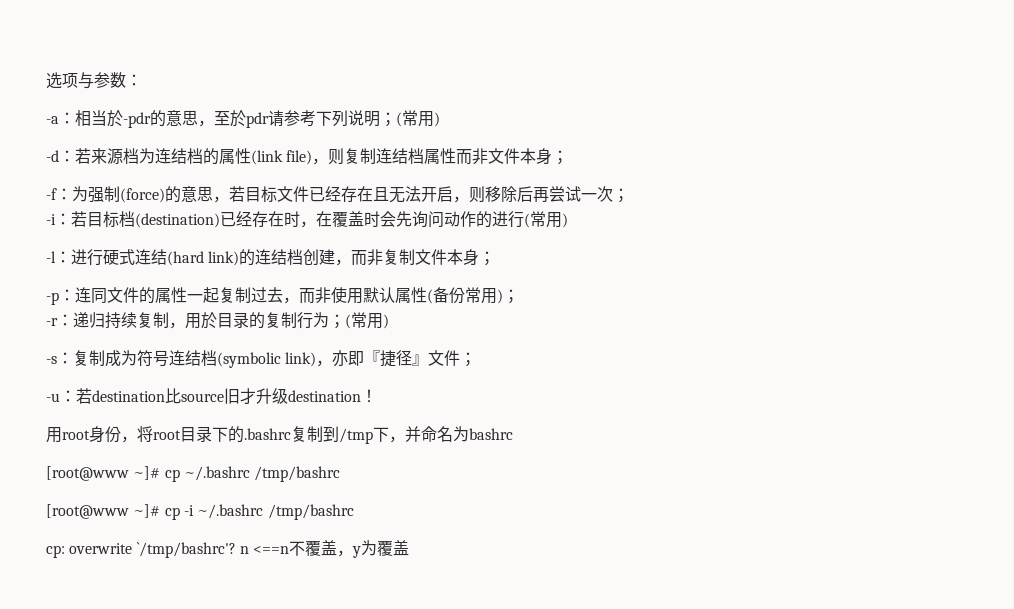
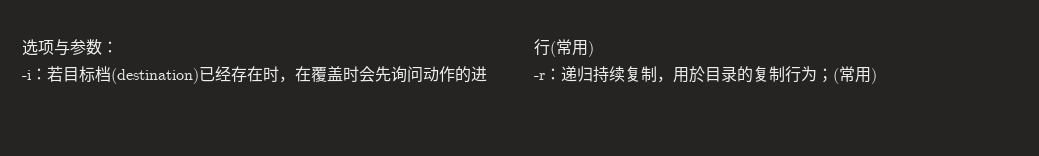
[46,110,440,128] [46,148,569,165] [46,186,629,203] // -a：相当於-pdr的意思，至於pdr请参考下列说明；(常用) // -d：若来源档为连结档的属性(link file)，则复制连结档属性而非文件本身； // -f：为强制(force)的意思，若目标文件已经存在且无法开启，则移除后再尝试一次； -> (118, 47) none
[46,249,496,266] [46,287,519,305] // -l：进行硬式连结(hard link)的连结档创建，而非复制文件本身； // -p：连同文件的属性一起复制过去，而非使用默认属性(备份常用)； -> (594, 49) none
[46,350,477,368] [46,388,377,404] [46,426,513,444] [46,466,341,482] [46,504,354,520] [46,540,410,558] // -s：复制成为符号连结档(symbolic link)，亦即『捷径』文件； // -u：若destination比source旧才升级destination！ // 用root身份，将root目录下的.bashrc复制到/tmp下，并命名为bashrc // [root@www ~]# cp ~/.bashrc /tmp/bashrc // [root@www ~]# cp -i ~/.bashrc /tmp/bashrc // cp: overwrite `/tmp/bashrc'? n <==n不覆盖，y为覆盖 -> (877, 76) none

